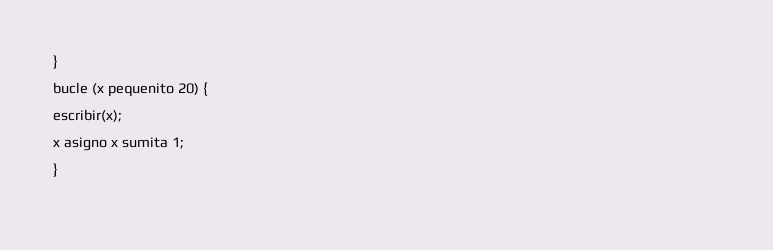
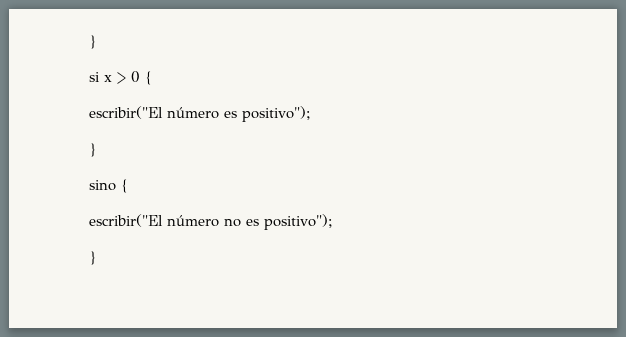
[53,55,58,69] [53,82,208,97] [53,109,122,122] [53,137,184,151] } // bucle (x pequenito 20) { // escribir(x); // x asigno x sumita 1; -> [89,35,97,49] [89,71,153,85] [89,106,311,122] [89,143,97,157] [89,179,129,193] [89,214,333,230] } // si x > 0 { // escribir("El número es positivo"); // } // sino { // escribir("El número no es positivo");

